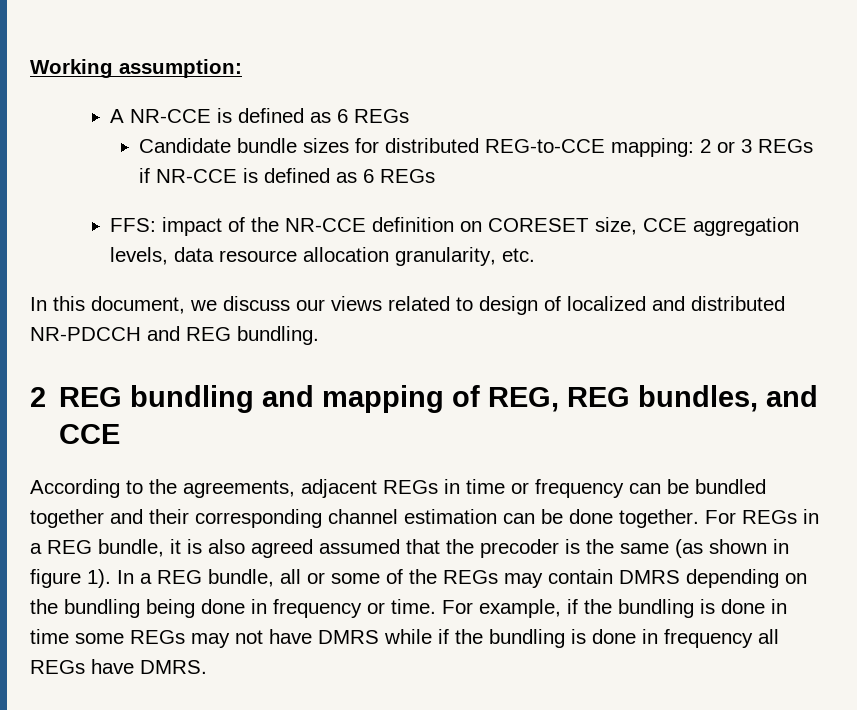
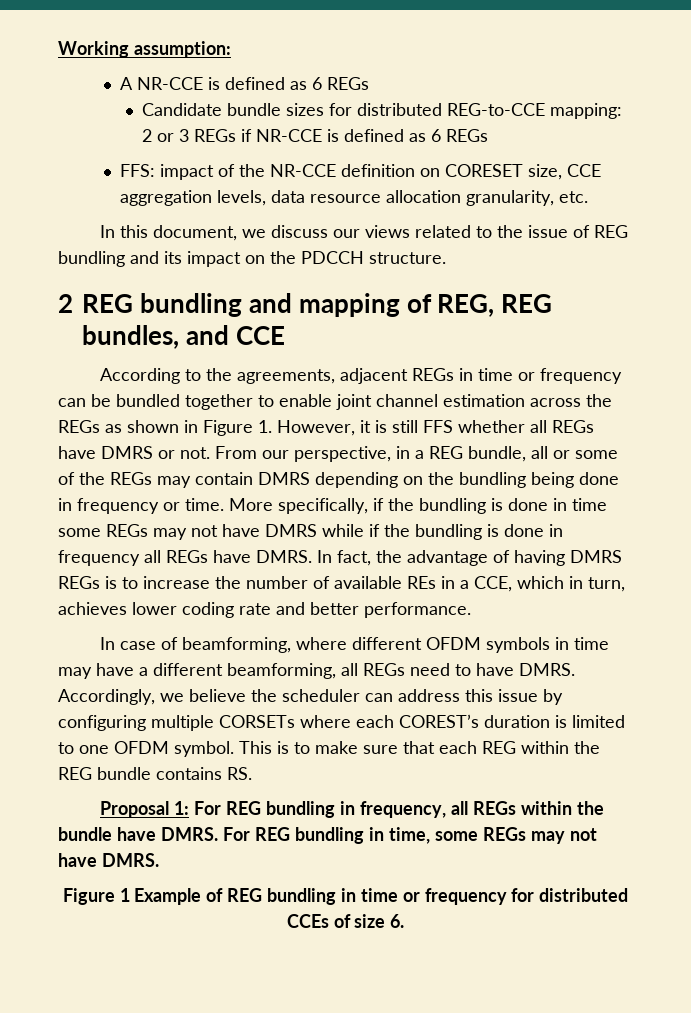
[479,296,785,315] [30,326,319,345] design of localized and distributed NR-PDCCH and REG bundling. -> [496,225,628,238] [58,251,446,267] the issue of REG bundling and its impact on the PDCCH structure.
[110,509,819,528] [30,539,789,558] [30,569,134,588] and their corresponding channel estimation can be done together. For REGs in a REG bundle, it is also agreed assumed that the precoder is the same (as shown in figure 1). In -> [258,394,612,410] [58,420,594,436] [58,446,410,462] to enable joint channel estimation across the REGs as shown in Figure 1. However, it is still FFS whether all REGs have DMRS or not. From our perspective, in
[442,599,561,618] For example, -> [229,498,368,514] More specifically,
(207, 667) none -> [317,550,622,566] [58,576,625,592] [58,602,471,618] [99,637,609,653] [58,663,575,679] [58,689,563,705] [58,714,625,731] [58,741,600,757] [58,767,252,780] [99,801,604,818] [58,827,597,844] [58,853,159,867] [62,888,629,905] [286,914,405,928] In fact, the advantage of having DMRS REGs is to increase the number of available REs in a CCE, which in turn, achieves lower coding rate and better performance. // In case of beamforming, where different OFDM symbols in time may have a different beamforming, all REGs need to have DMRS. Accordingly, we believe the scheduler can address this issue by configuring multiple CORSETs where each COREST’s duration is limited to one OFDM symbol. This is to make sure that each REG within the REG bundle contains RS. // Proposal 1: For REG bundling in frequency, all REGs within the bundle have DMRS. For REG bundling in time, some REGs may not have DMRS. // Figure 1 Example of REG bundling in time or frequency for distributed CCEs of size 6.

